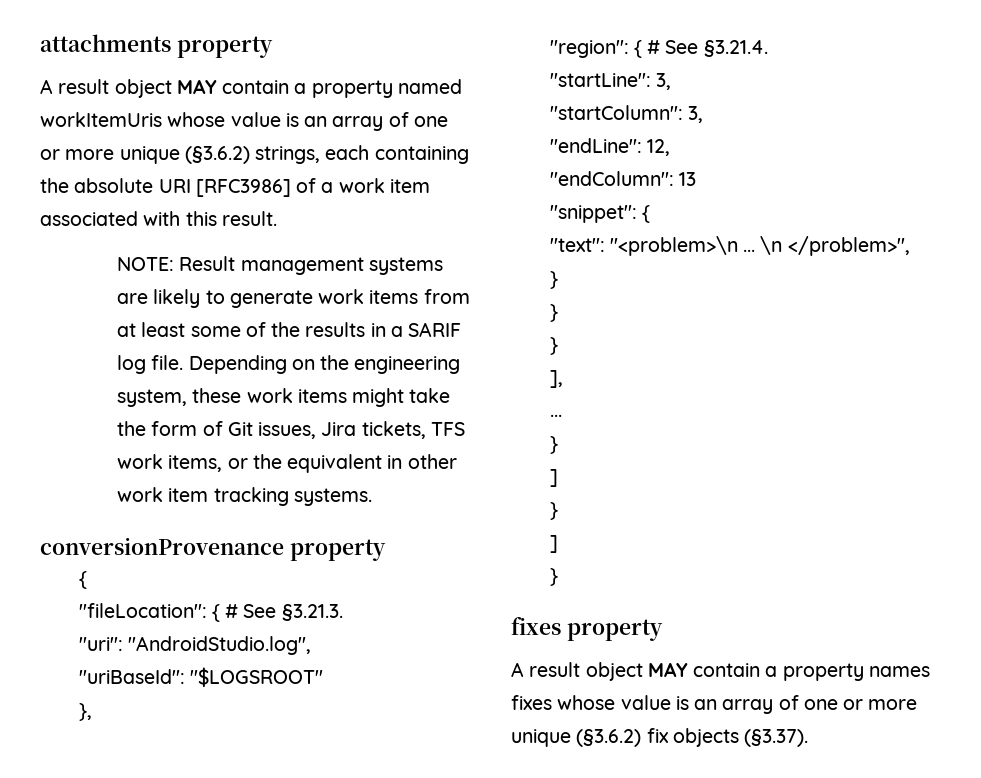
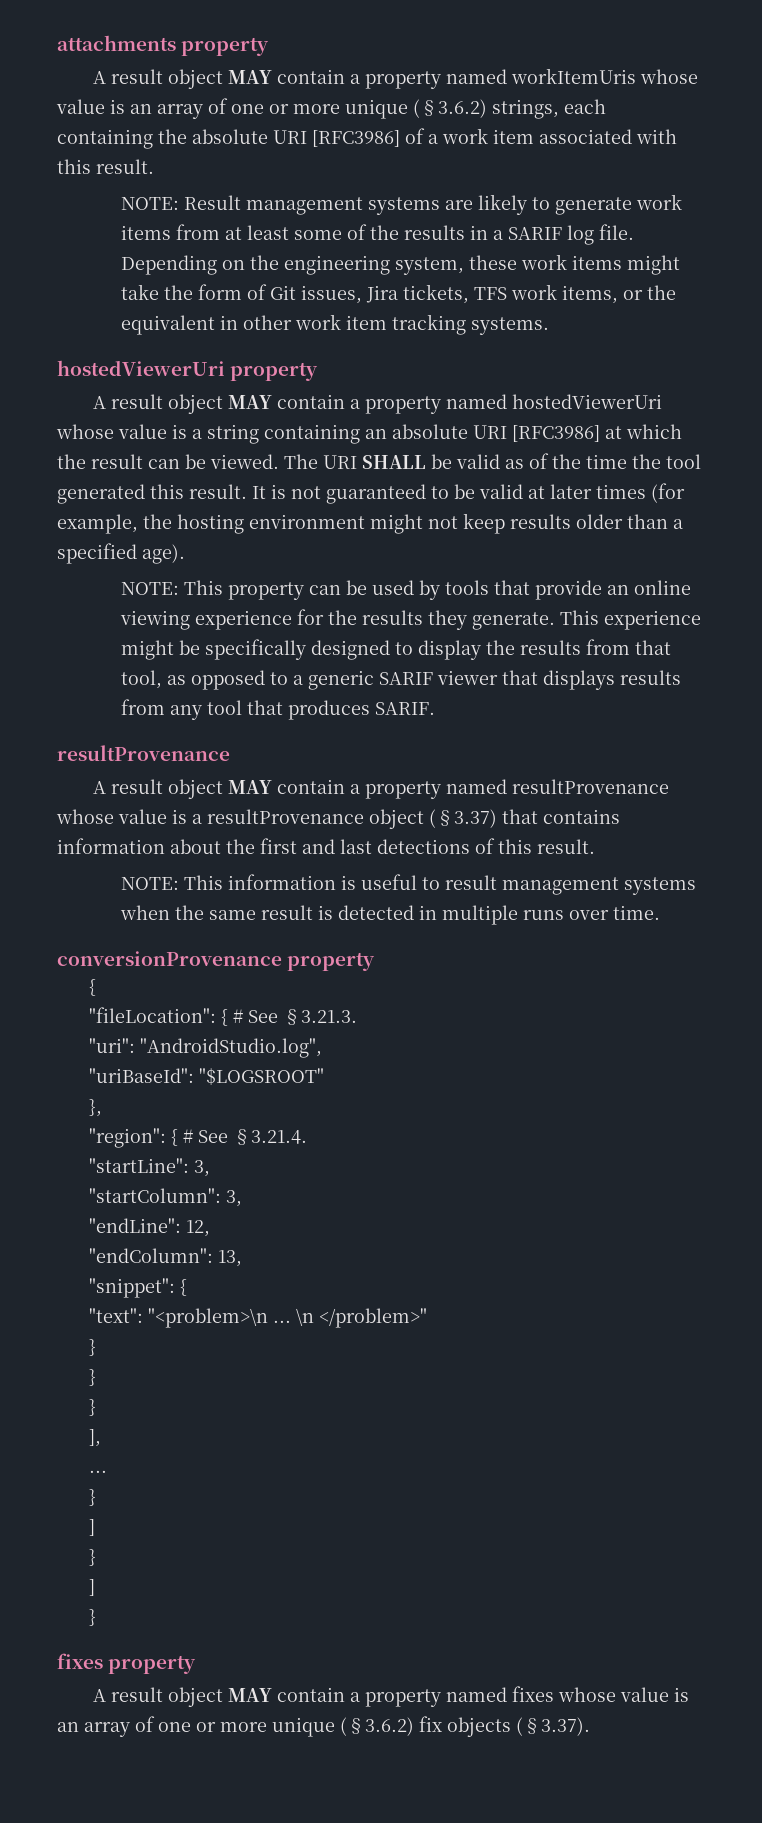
(372, 497) none -> [57,360,319,381] [92,394,662,414] [56,424,682,444] [57,453,701,469] [57,483,685,504] [57,513,683,534] [57,543,185,564] [120,580,691,600] [119,609,701,630] [120,639,671,660] [120,670,681,690] [120,699,435,720] [57,745,230,761] [92,779,669,799] [56,809,620,829] [57,838,595,854] [120,874,696,895] [119,905,660,925] // hostedViewerUri property // A result object MAY contain a property named hostedViewerUri whose value is a string containing an absolute URI [RFC3986] at which the result can be viewed. The URI SHALL be valid as of the time the tool generated this result. It is not guaranteed to be valid at later times (for example, the hosting environment might not keep results older than a specified age). // NOTE: This property can be used by tools that provide an online viewing experience for the results they generate. This experience might be specifically designed to display the results from that tool, as opposed to a generic SARIF viewer that displays results from any tool that produces SARIF. // resultProvenance // A result object MAY contain a property named resultProvenance whose value is a resultProvenance object (§3.37) that contains information about the first and last detections of this result. // NOTE: This information is useful to result management systems when the same result is detected in multiple runs over time.
[678,172,696,186] 13 -> [217,1250,242,1267] 13,
[787,236,910,256] </problem>", -> [318,1308,427,1328] </problem>"
[868,666,930,677] names -> [445,1687,507,1702] named

